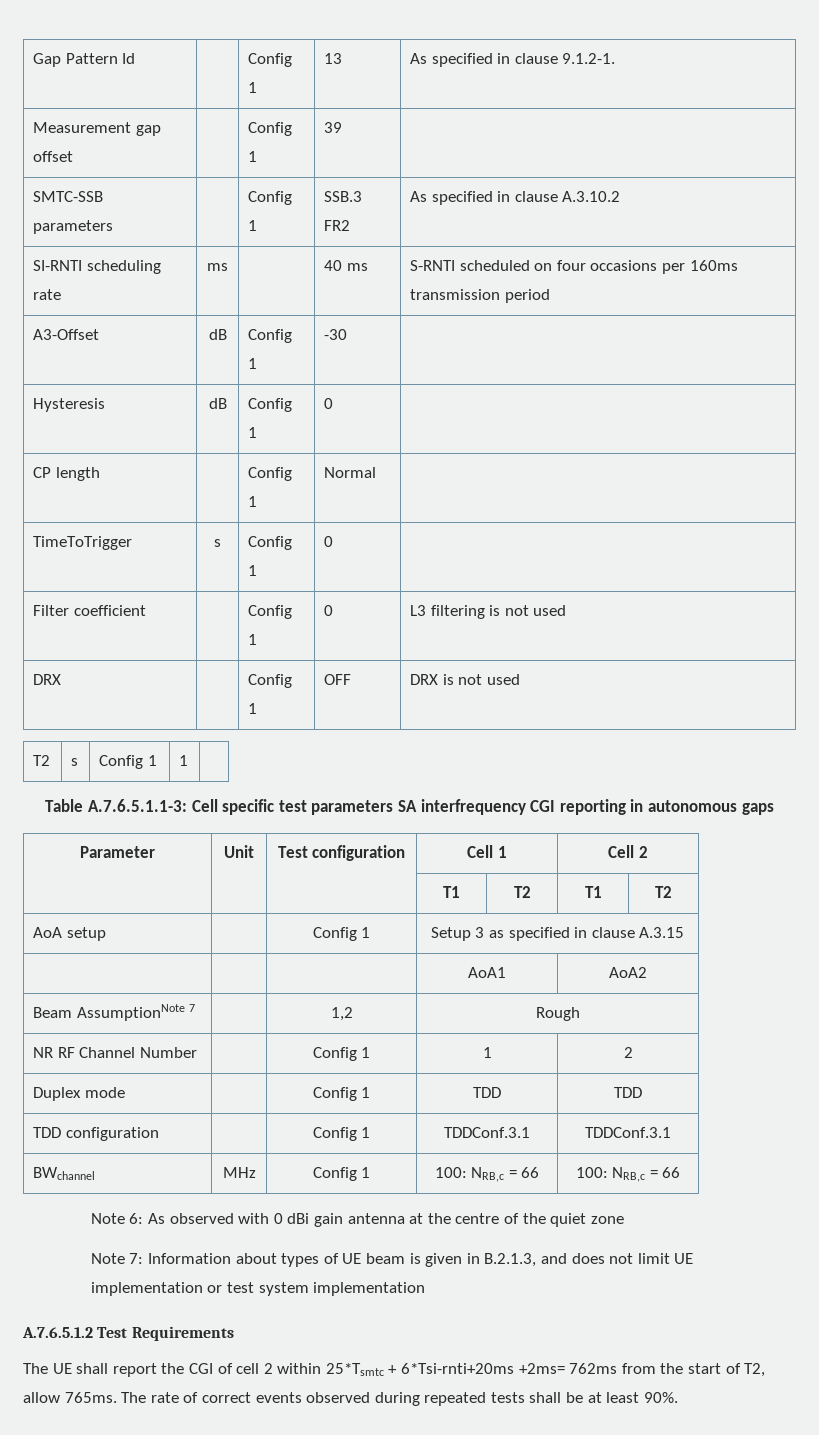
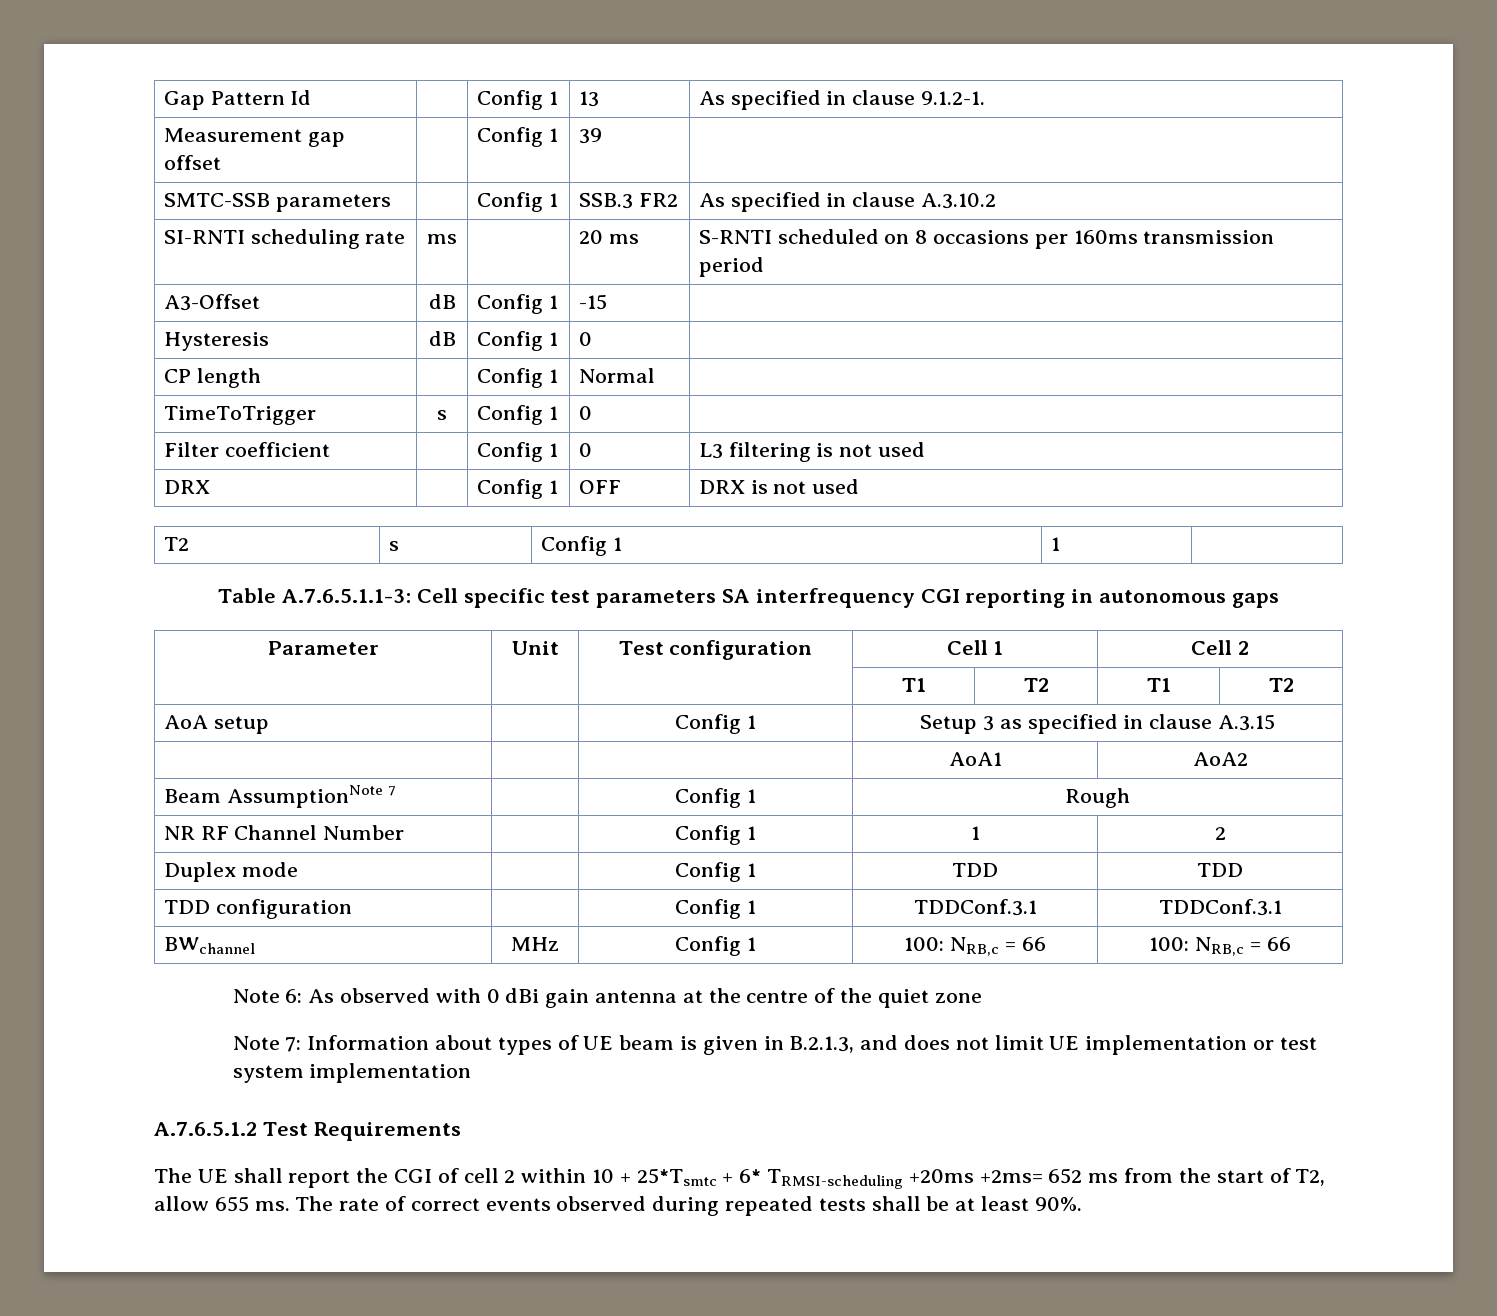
[324,260,343,271] 40 -> [578,230,603,244] 20
[556,260,586,271] four -> [915,230,928,244] 8
[324,329,348,340] -30 -> [578,294,607,310] -15
[330,1007,353,1021] 1,2 -> [675,788,756,808] Config 1
[325,1363,618,1376] 25*Tsmtc + 6*Tsi-rnti+20ms +2ms= 762ms -> [592,1168,1119,1189] 10 + 25*Tsmtc + 6* TRMSI-scheduling +20ms +2ms= 652 ms
[64,1392,117,1403] 765ms. -> [214,1196,290,1212] 655 ms.

